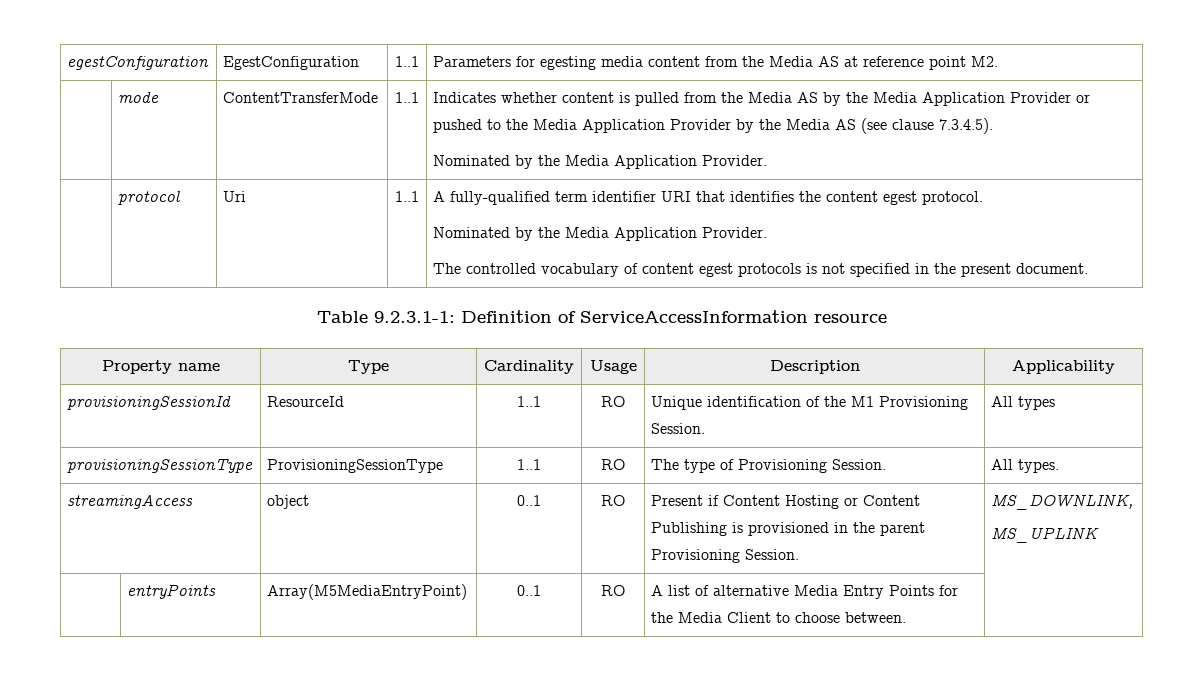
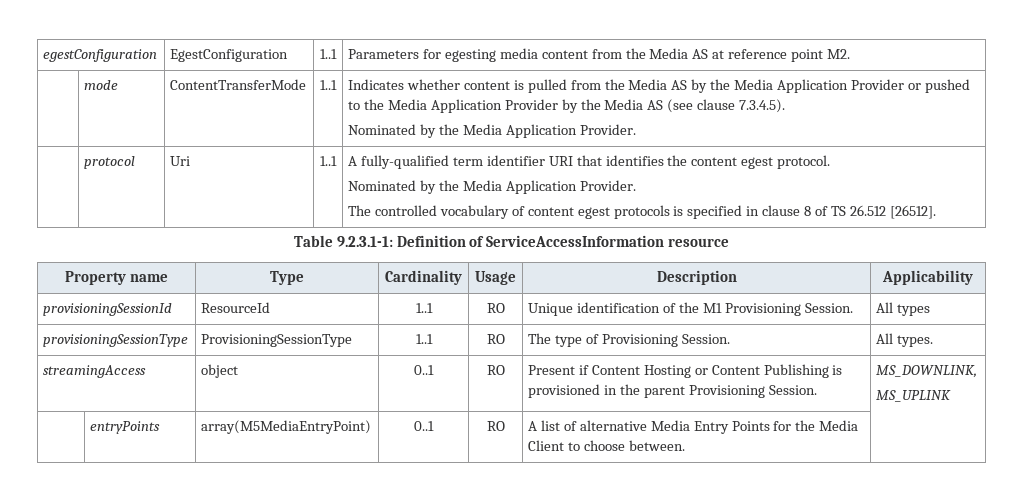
[822,263,846,274] not -> (684, 211) none
[934,263,1089,277] the present document. -> [762,205,936,219] clause 8 of TS 26.512 [26512].
[267,584,468,600] Array(M5MediaEntryPoint) -> [201,420,372,434] array(M5MediaEntryPoint)

